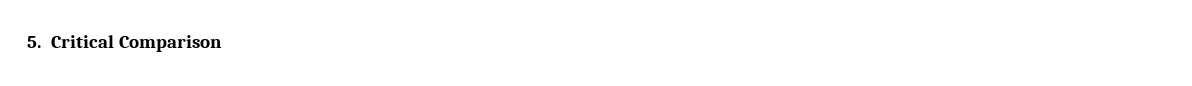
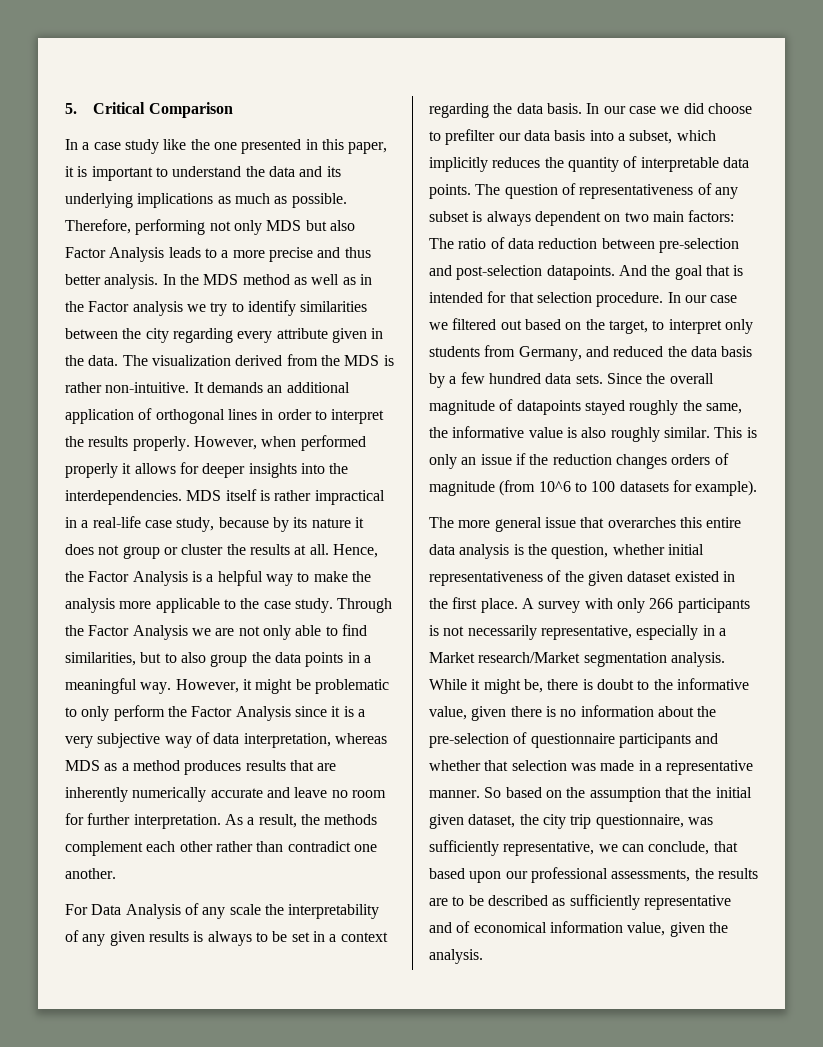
(222, 43) none -> [65,139,388,154] [65,166,341,181] [65,193,347,208] [65,219,355,235] [65,247,371,262] [65,274,372,289] [65,300,368,316] [65,328,384,343] [65,354,394,366] [65,382,350,393] [65,408,385,424] [65,435,366,451] [65,462,349,478] [65,489,385,505] [65,516,364,532] [65,544,378,559] [65,570,371,586] [65,598,393,613] [65,624,367,640] [65,652,371,667] [65,678,389,694] [65,705,365,721] [65,732,387,748] [65,760,337,775] [65,787,386,802] [65,813,378,829] [65,841,377,856] [65,868,116,879] [65,903,380,919] [65,930,388,946] [429,103,752,118] [429,129,716,145] [429,156,749,172] [429,183,738,199] [429,210,735,226] [429,237,739,253] [429,265,744,280] [429,291,738,307] [429,318,753,334] [429,345,753,361] [429,372,714,388] [429,399,742,415] [429,426,757,442] [429,453,729,469] [429,480,758,496] [429,517,742,532] [429,544,704,559] [429,570,735,586] [429,597,750,613] [429,625,726,640] [429,652,725,667] [429,678,749,694] [429,705,717,721] [429,732,719,748] [429,760,754,775] [429,787,752,802] [429,814,713,829] [429,840,738,856] [429,867,758,883] [429,894,731,910] [429,921,728,937] [429,949,483,964] // In a case study like the one presented in this paper, it is important to understand the data and its underlying implications as much as possible. Therefore, performing not only MDS but also Factor Analysis leads to a more precise and thus better analysis. In the MDS method as well as in the Factor analysis we try to identify similarities between the city regarding every attribute given in the data. The visualization derived from the MDS is rather non-intuitive. It demands an additional application of orthogonal lines in order to interpret the results properly. However, when performed properly it allows for deeper insights into the interdependencies. MDS itself is rather impractical in a real-life case study, because by its nature it does not group or cluster the results at all. Hence, the Factor Analysis is a helpful way to make the analysis more applicable to the case study. Through the Factor Analysis we are not only able to find similarities, but to also group the data points in a meaningful way. However, it might be problematic to only perform the Factor Analysis since it is a very subjective way of data interpretation, whereas MDS as a method produces results that are inherently numerically accurate and leave no room for further interpretation. As a result, the methods complement each other rather than contradict one another. // For Data Analysis of any scale the interpretability of any given results is always to be set in a context regarding the data basis. In our case we did choose to prefilter our data basis into a subset, which implicitly reduces the quantity of interpretable data points. The question of representativeness of any subset is always dependent on two main factors: The ratio of data reduction between pre-selection and post-selection datapoints. And the goal that is intended for that selection procedure. In our case we filtered out based on the target, to interpret only students from Germany, and reduced the data basis by a few hundred data sets. Since the overall magnitude of datapoints stayed roughly the same, the informative value is also roughly similar. This is only an issue if the reduction changes orders of magnitude (from 10^6 to 100 datasets for example). // The more general issue that overarches this entire data analysis is the question, whether initial representativeness of the given dataset existed in the first place. A survey with only 266 participants is not necessarily representative, especially in a Market research/Market segmentation analysis. While it might be, there is doubt to the informative value, given there is no information about the pre-selection of questionnaire participants and whether that selection was made in a representative manner. So based on the assumption that the initial given dataset, the city trip questionnaire, was sufficiently representative, we can conclude, that based upon our professional assessments, the results are to be described as sufficiently representative and of economical information value, given the analysis.

